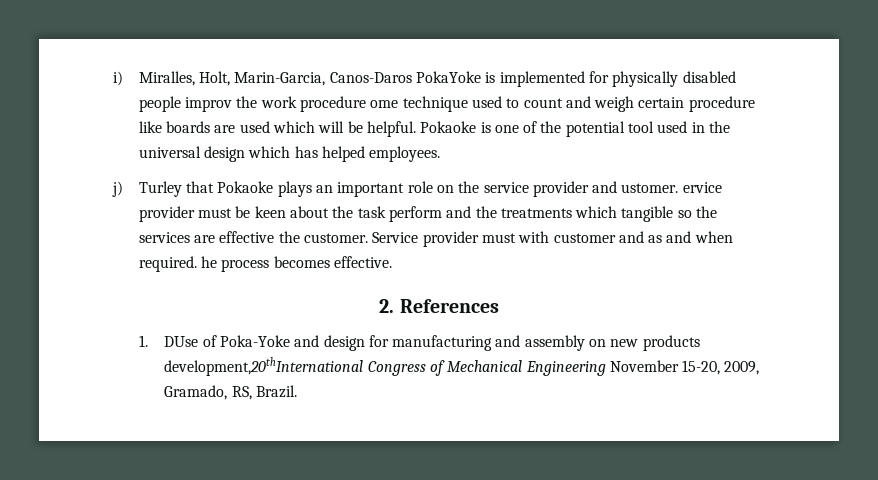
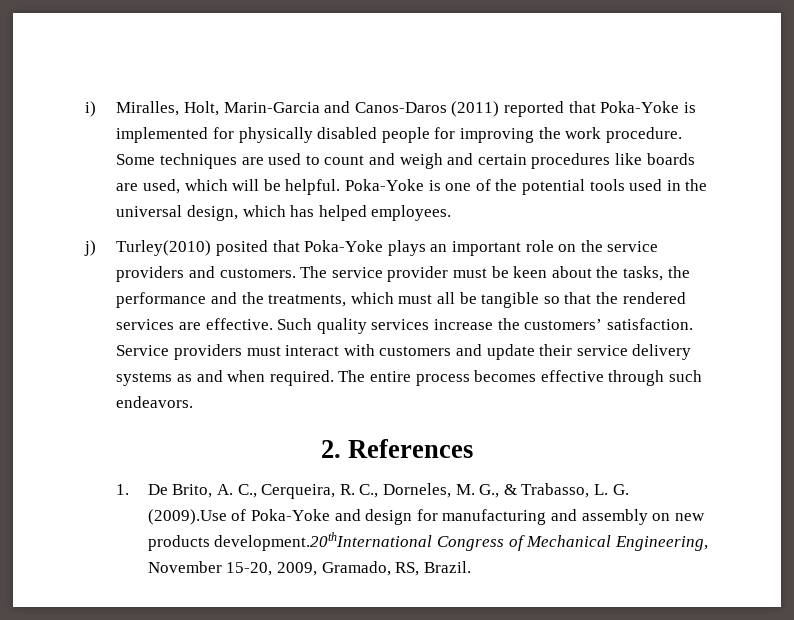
[234,71,481,86] Marin-Garcia, Canos-Daros PokaYoke -> [223,101,680,117] Marin-Garcia and Canos-Daros (2011) reported that Poka-Yoke
[184,96,468,112] improv the work procedure ome technique -> [434,127,682,143] [116,153,264,169] for improving the work procedure. Some techniques are
[638,96,755,112] certain procedure -> [447,153,611,169] and certain procedures
[239,121,270,133] used -> [143,179,181,194] used,
[420,121,477,133] Pokaoke -> [344,179,424,191] Poka-Yoke
[628,121,655,133] tool -> [589,179,625,191] tools
[203,146,245,162] design -> [187,205,239,221] design,
[138,181,274,197] Turley that Pokaoke -> [116,240,384,256] Turley(2010) posited that Poka-Yoke
[532,181,722,197] provider and ustomer. ervice -> [116,266,383,282] providers and customers. The service
[357,206,718,222] [138,231,733,247] [138,256,392,272] [379,299,499,313] [138,335,199,347] task perform and the treatments which tangible so the services are effective the customer. Service provider must with customer and as and when required. he process becomes effective. // 2. References // 1. DUse -> [622,266,690,281] [116,292,686,308] [116,318,693,334] [116,344,692,360] [116,370,702,386] [116,396,194,408] [320,439,474,458] [116,483,629,499] [147,509,227,525] tasks, the performance and the treatments, which must all be tangible so that the rendered services are effective. Such quality services increase the customers’ satisfaction. Service providers must interact with customers and update their service delivery systems as and when required. The entire process becomes effective through such endeavors. // 2. References // 1. De Brito, A. C., Cerqueira, R. C., Dorneles, M. G., & Trabasso, L. G. (2009).Use
[164,357,364,376] development,20thInternational -> [214,532,433,551] development.20thInternational
[525,361,606,376] Engineering -> [614,536,708,551] Engineering,

